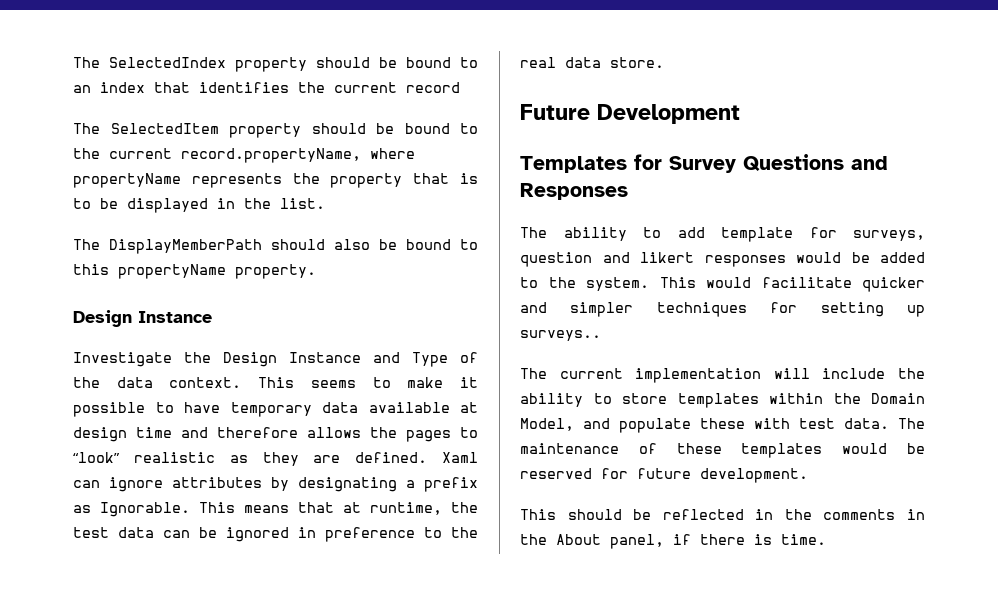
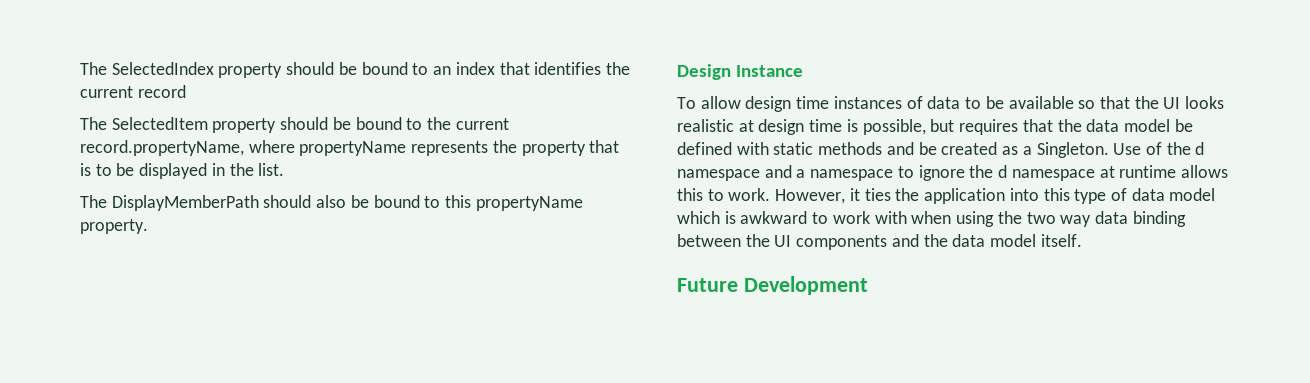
[73,352,478,367] [73,377,479,388] [73,402,478,417] [73,427,478,442] [73,452,478,466] [73,477,478,492] [73,502,478,517] [73,527,478,542] [520,57,664,68] [520,104,740,124] [520,154,888,173] [520,183,628,200] [520,227,925,242] [520,252,925,267] [520,277,925,292] [520,302,925,317] [520,330,601,341] [520,368,925,383] [520,393,925,408] [520,418,925,433] [520,443,925,458] [520,468,808,483] [520,509,925,520] [520,534,826,549] Investigate the Design Instance and Type of the data context. This seems to make it possible to have temporary data available at design time and therefore allows the pages to “look” realistic as they are defined. Xaml can ignore attributes by designating a prefix as Ignorable. This means that at runtime, the test data can be ignored in preference to the real data store. // Future Development // Templates for Survey Questions and Responses // The ability to add template for surveys, question and likert responses would be added to the system. This would facilitate quicker and simpler techniques for setting up surveys.. // The current implementation will include the ability to store templates within the Domain Model, and populate these with test data. The maintenance of these templates would be reserved for future development. // This should be reflected in the comments in the About panel, if there is time. -> [677,96,1225,112] [677,119,1193,135] [677,142,1205,158] [677,165,1228,181] [677,188,1216,204] [677,211,1186,227] [677,234,1082,250] [677,276,868,295] To allow design time instances of data to be available so that the UI looks realistic at design time is possible, but requires that the data model be defined with static methods and be created as a Singleton. Use of the d namespace and a namespace to ignore the d namespace at runtime allows this to work. However, it ties the application into this type of data model which is awkward to work with when using the two way data binding between the UI components and the data model itself. // Future Development

